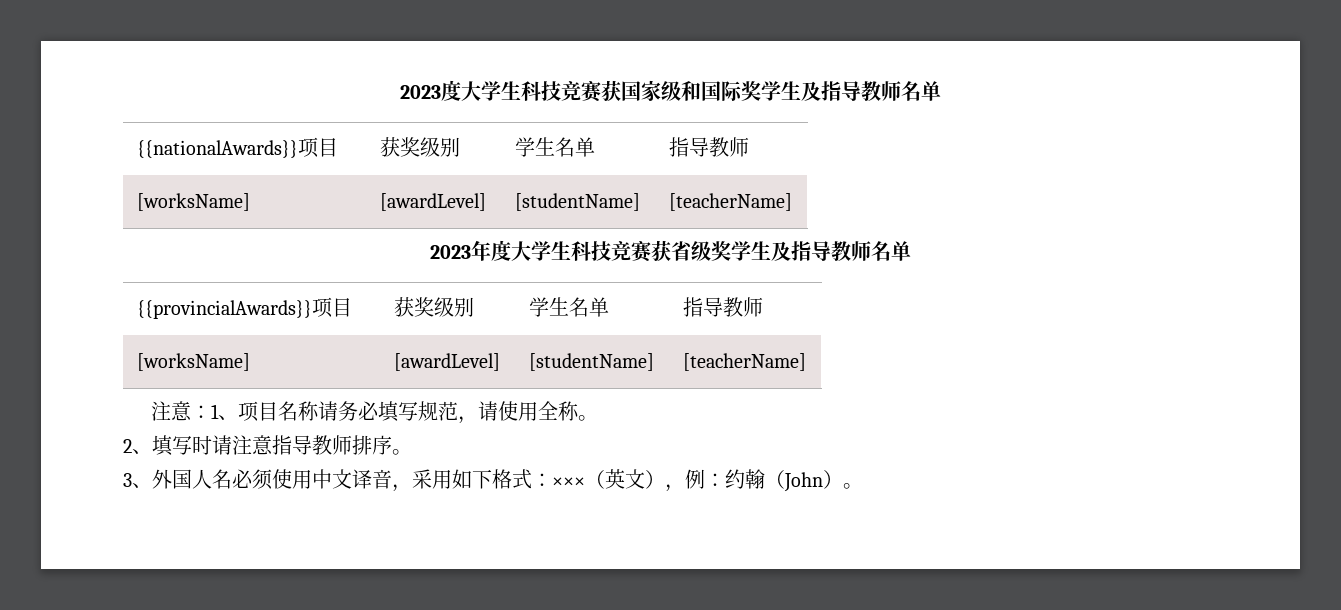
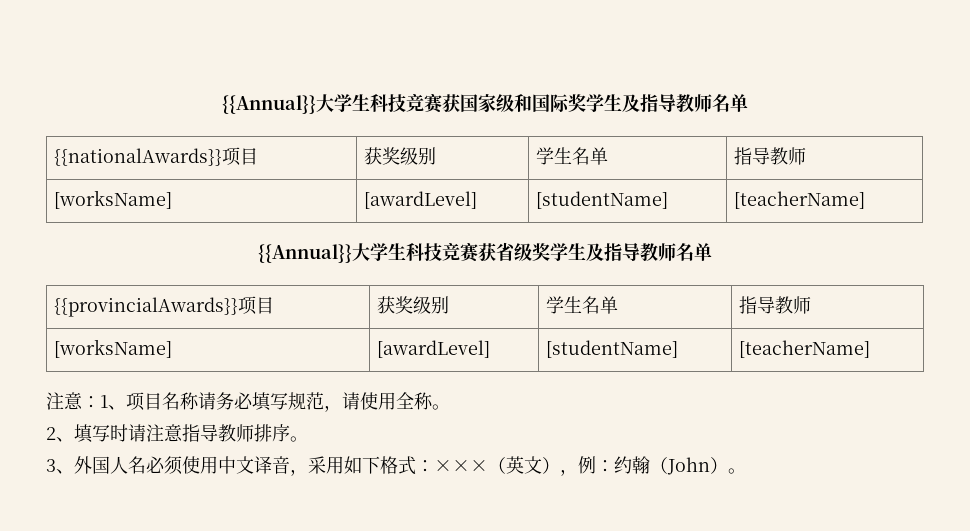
[400,80,461,101] 2023度 -> [222,95,316,114] {{Annual}}
[430,240,511,261] 2023年度 -> [258,244,352,263] {{Annual}}

